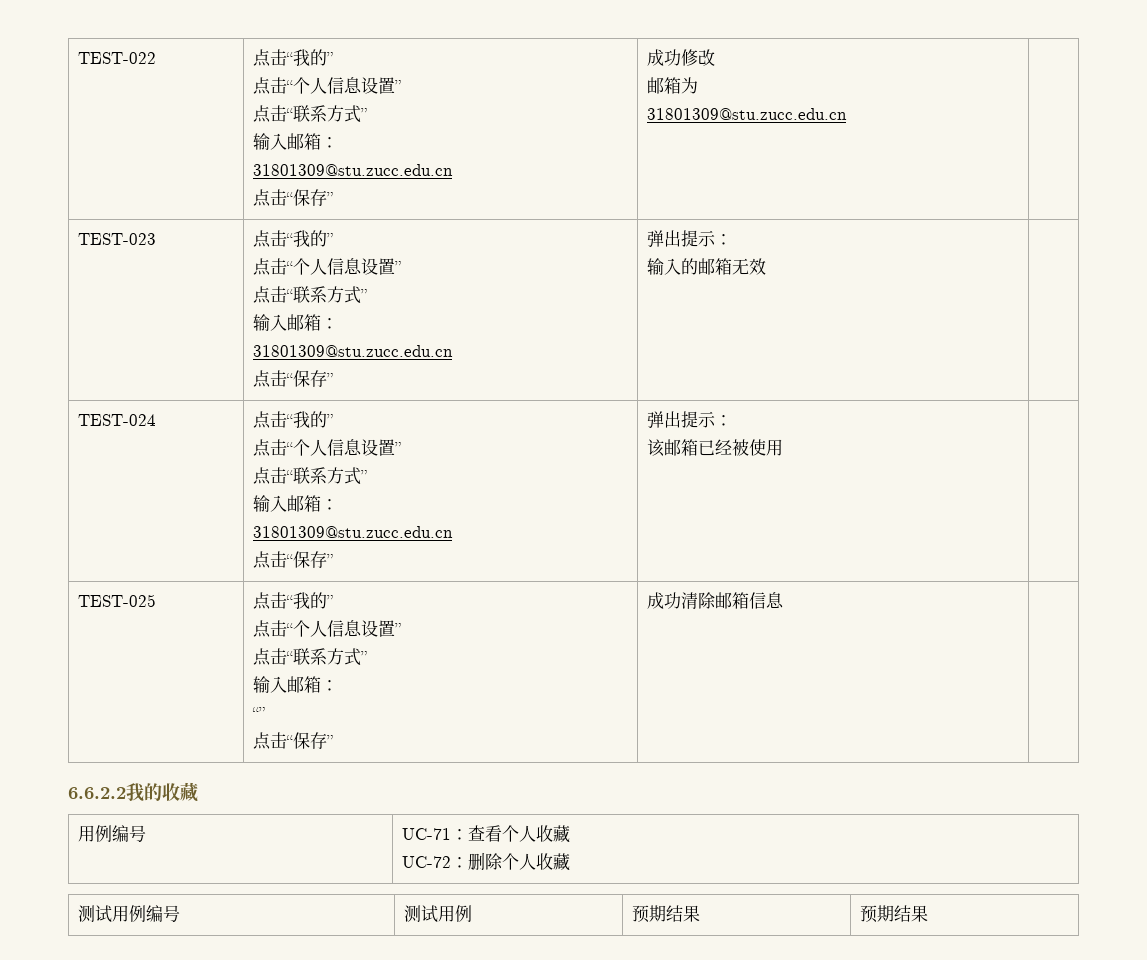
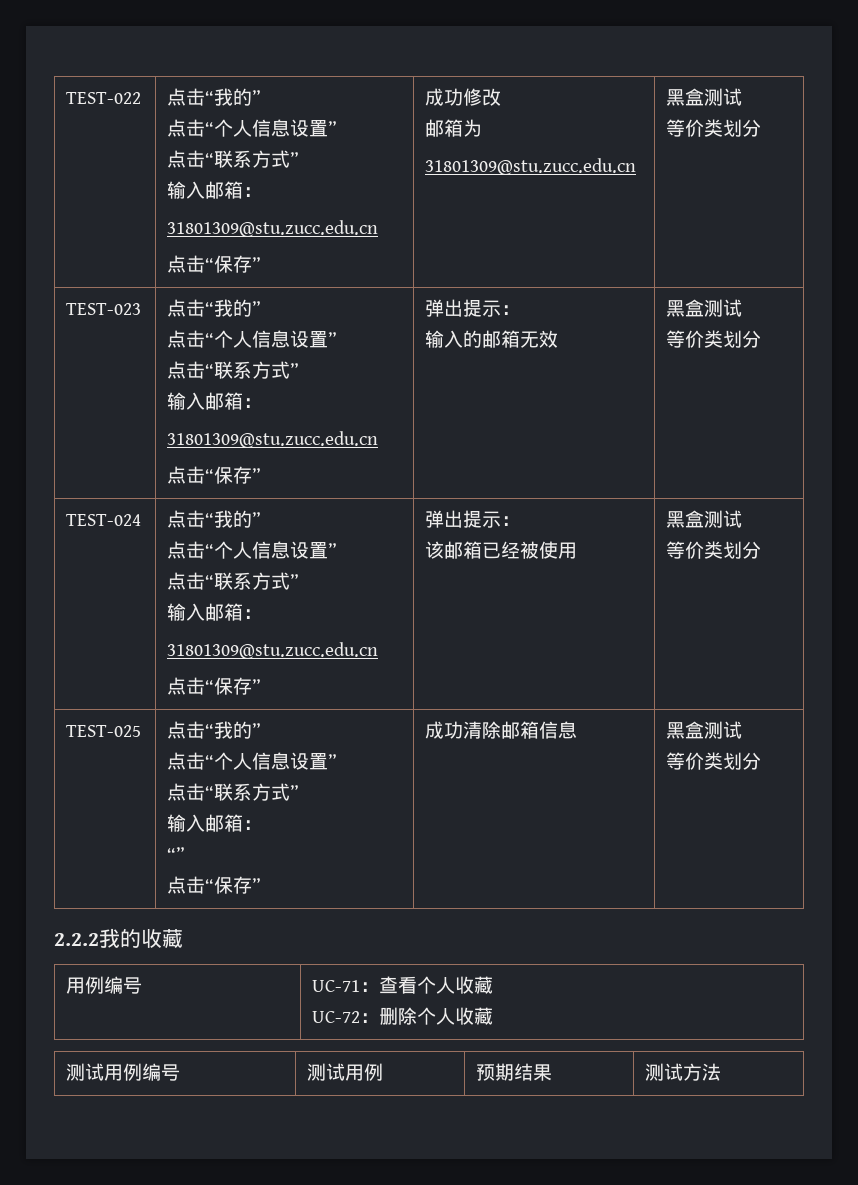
(847, 114) none -> [665,88,742,106] [665,119,761,137] 黑盒测试 // 等价类划分
(766, 266) none -> [665,299,742,317] [665,330,761,348] 黑盒测试 // 等价类划分
(783, 447) none -> [665,510,742,528] [665,541,761,559] 黑盒测试 // 等价类划分
[68,787,126,799] // 6.6.2.2 -> [665,721,742,739] [665,752,761,770] [54,933,99,946] 黑盒测试 // 等价类划分 // 2.2.2
[859,905,928,923] 预期结果 -> [644,1063,721,1081] 测试方法

